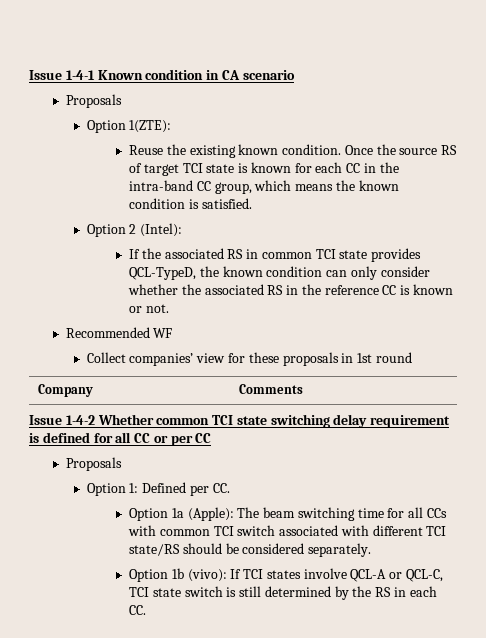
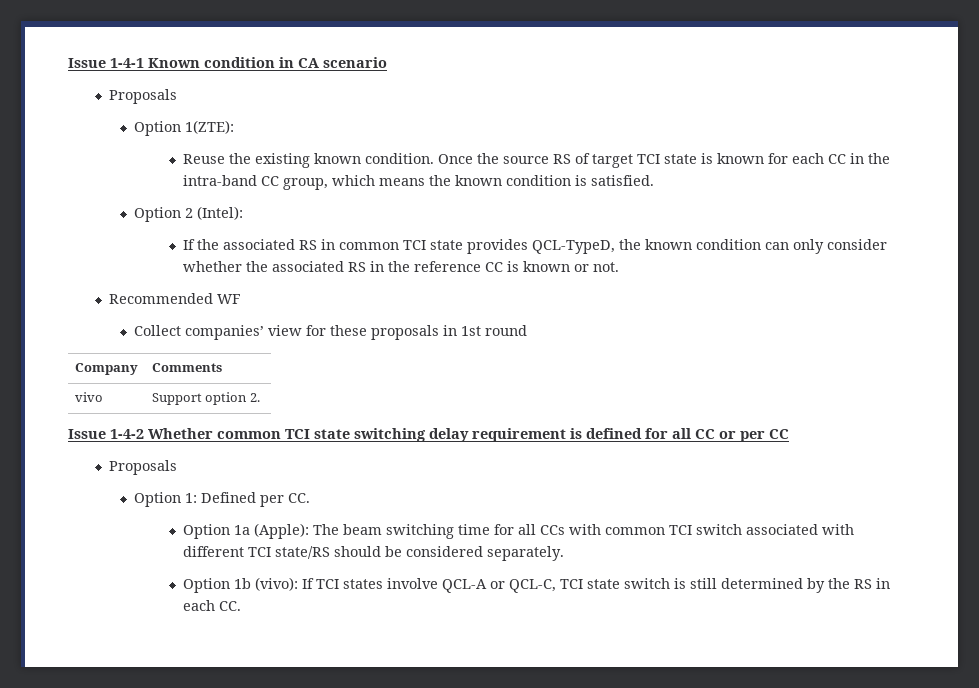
(303, 389) none -> [74,392,103,402] [151,392,260,405] // vivo | Support option 2.

